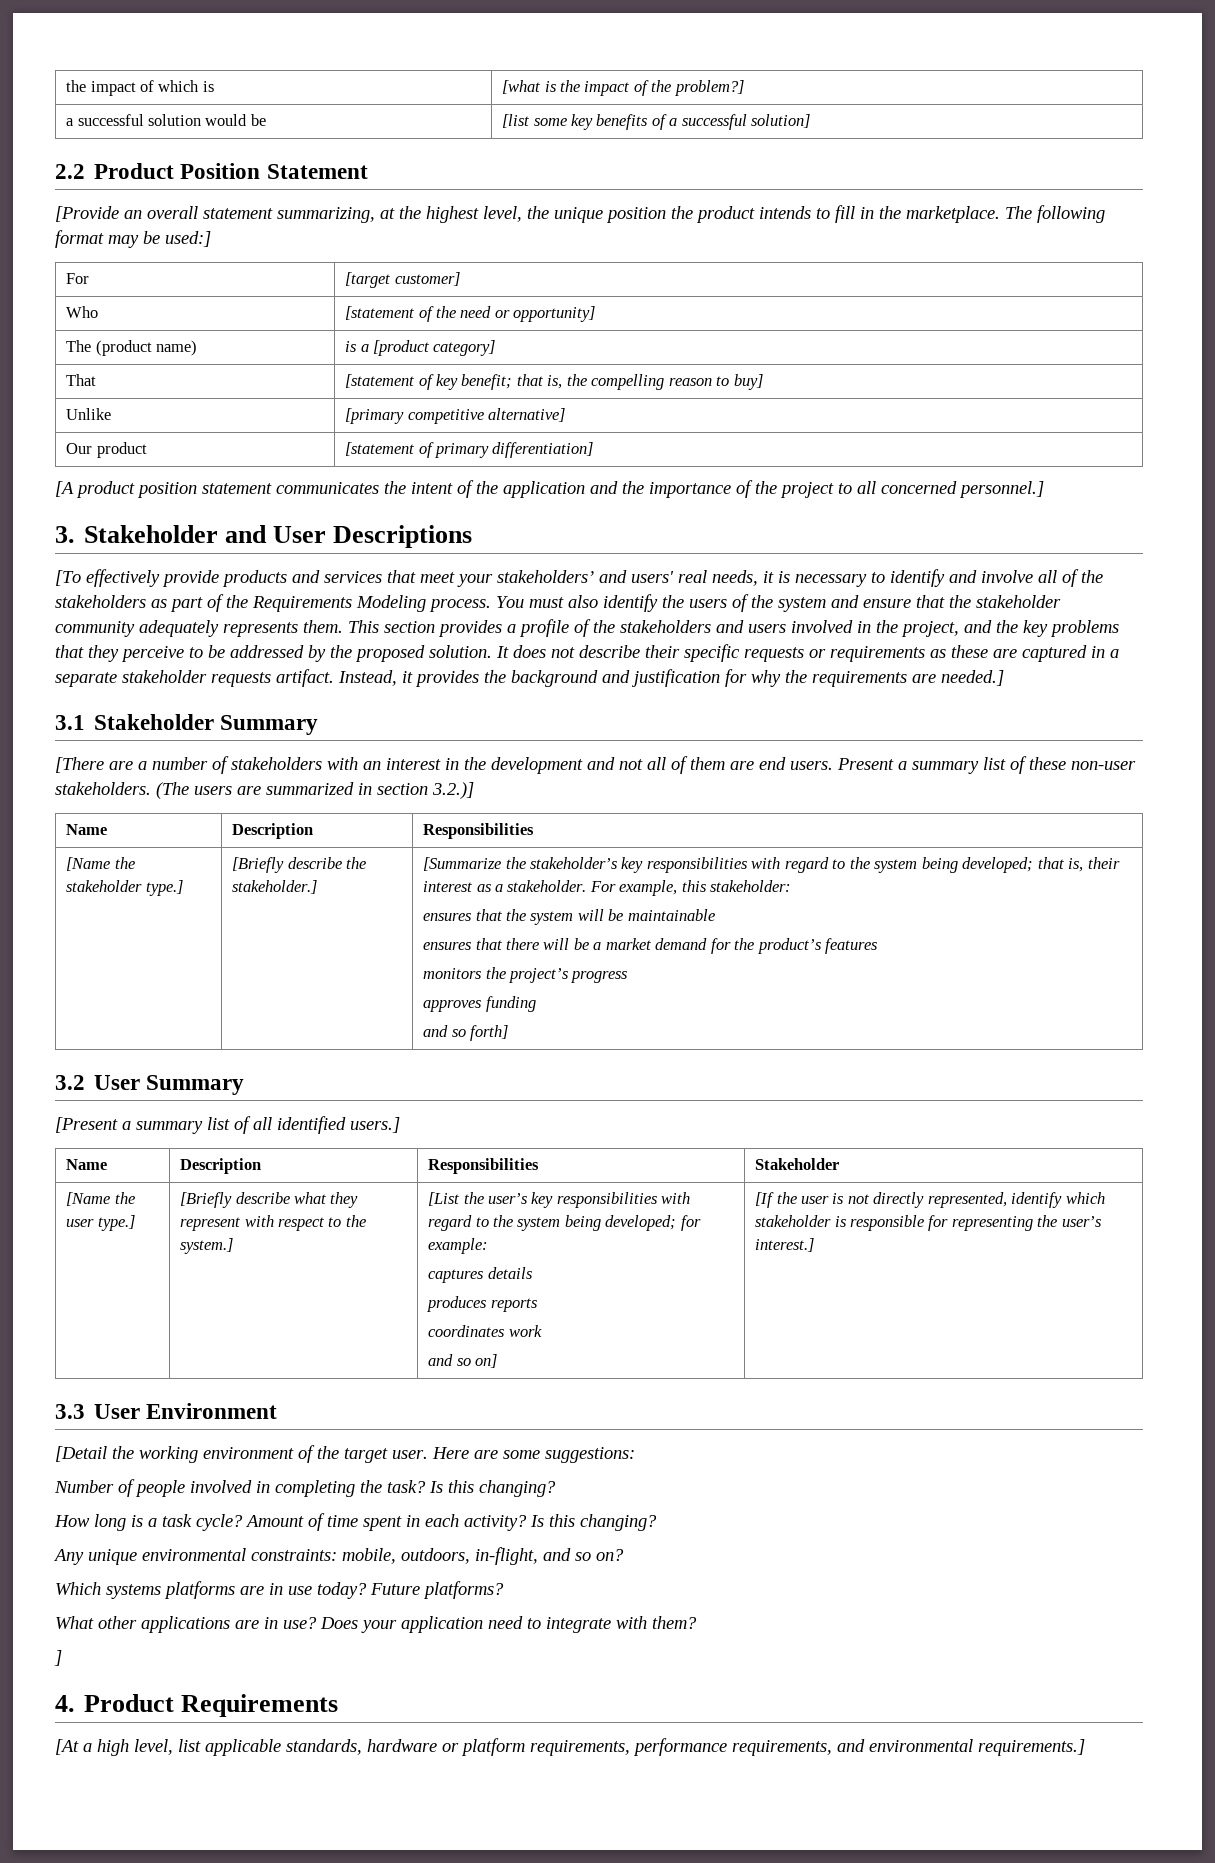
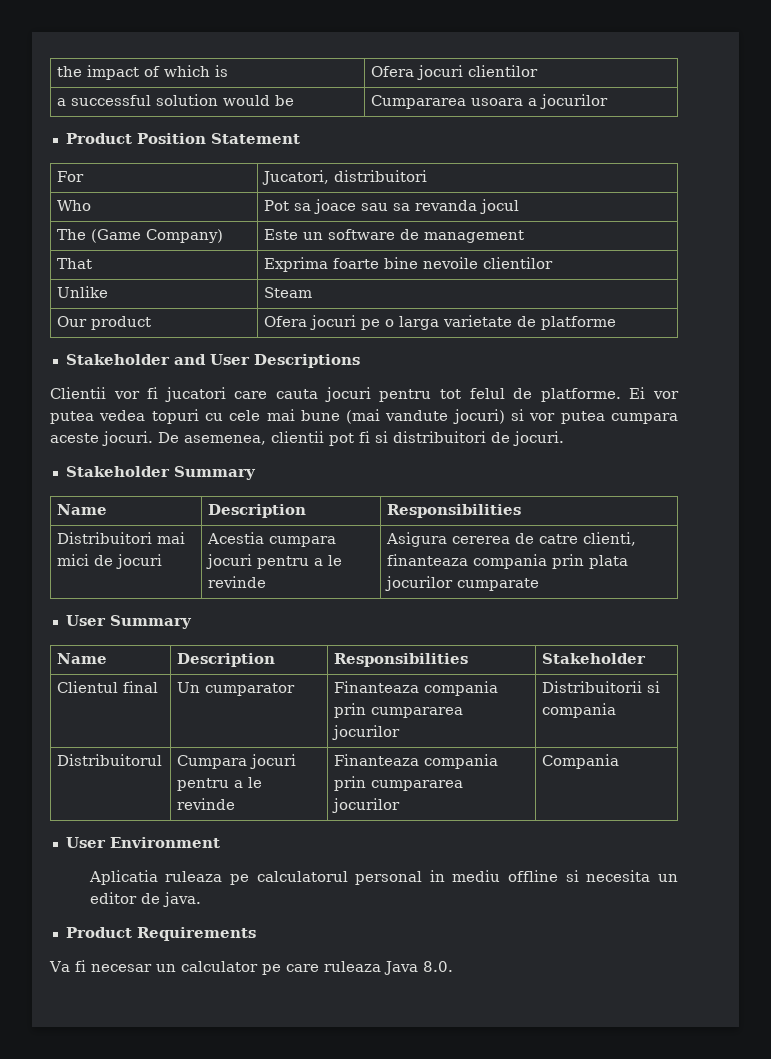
[502,80,744,96] [what is the impact of the problem?] -> [371,65,539,80] Ofera jocuri clientilor
[502,114,811,130] [55,163,368,179] [55,205,1105,223] [55,230,211,248] [list some key benefits of a successful solution] // 2.2 Product Position Statement // [Provide an overall statement summarizing, at the highest level, the unique position the product intends to fill in the marketplace. The following format may be used:] -> [371,94,609,109] [65,133,300,144] Cumpararea usoara a jocurilor // Product Position Statement
[345,272,460,288] [target customer] -> [262,170,428,185] Jucatori, distribuitori
[345,306,596,322] [66,340,198,356] [345,340,496,356] [66,374,97,386] [345,374,763,390] [66,408,112,420] [345,408,566,424] [66,442,147,458] [345,442,594,458] [55,480,1044,498] [55,525,473,548] [55,569,1103,587] [55,594,1061,612] [55,619,1119,637] [55,644,1119,662] [55,669,1004,687] [55,714,319,735] [55,756,1136,774] [55,782,474,799] [66,824,108,835] [232,823,314,839] [423,823,535,839] [66,857,135,871] [66,880,183,896] [232,857,367,873] [232,880,318,894] [423,857,1120,873] [423,880,792,896] [423,909,715,925] [423,938,878,954] [423,967,628,983] [423,996,536,1012] [423,1025,509,1041] [55,1075,245,1095] [55,1116,400,1134] [66,1159,108,1170] [180,1158,262,1174] [428,1158,540,1174] [755,1158,840,1170] [66,1192,135,1206] [66,1215,135,1231] [180,1192,359,1208] [180,1215,366,1231] [180,1238,234,1254] [428,1192,691,1208] [428,1215,701,1231] [428,1238,489,1254] [428,1267,532,1283] [427,1296,537,1312] [428,1325,542,1337] [428,1354,498,1368] [755,1192,1105,1208] [755,1215,1101,1231] [755,1238,815,1252] [55,1403,278,1419] [55,1445,635,1463] [54,1479,556,1497] [54,1513,657,1531] [53,1547,624,1565] [55,1581,504,1599] [55,1616,697,1633] [54,1650,62,1666] [55,1694,339,1717] [55,1738,1085,1756] [statement of the need or opportunity] // The (product name) | is a [product category] // That | [statement of key benefit; that is, the compelling reason to buy] // Unlike | [primary competitive alternative] // Our product | [statement of primary differentiation] // [A product position statement communicates the intent of the application and the importance of the project to all concerned personnel.] // 3. Stakeholder and User Descriptions // [To effectively provide products and services that meet your stakeholders’ and users' real needs, it is necessary to identify and involve all of the stakeholders as part of the Requirements Modeling process. You must also identify the users of the system and ensure that the stakeholder community adequately represents them. This section provides a profile of the stakeholders and users involved in the project, and the key problems that they perceive to be addressed by the proposed solution. It does not describe their specific requests or requirements as these are captured in a separate stakeholder requests artifact. Instead, it provides the background and justification for why the requirements are needed.] // 3.1 Stakeholder Summary // [There are a number of stakeholders with an interest in the development and not all of them are end users. Present a summary list of these non-user stakeholders. (The users are summarized in section 3.2.)] // Name | Description | Responsibilities // [Name the stakeholder type.] | [Briefly describe the stakeholder.] | [Summarize the stakeholder’s key responsibilities with regard to the system being developed; that is, their interest as a stakeholder. For example, this stakeholder: // ensures that the system will be maintainable // ensures that there will be a market demand for the product’s features // monitors the project’s progress // approves funding // and so forth] // 3.2 User Summary // [Present a summary list of all identified users.] // Name | Description | Responsibilities | Stakeholder // [Name the user type.] | [Briefly describe what they represent with respect to the system.] | [List the user’s key responsibilities with regard to the system being developed; for example: // captures details // produces reports // coordinates work // and so on] | [If the user is not directly represented, identify which stakeholder is responsible for representing the user’s interest.] // 3.3 User Environment // [Detail the working environment of the target user. Here are some suggestions: // Number of people involved in completing the task? Is this changing? // How long is a task cycle? Amount of time spent in each activity? Is this changing? // Any unique environmental constraints: mobile, outdoors, in-flight, and so on? // Which systems platforms are in use today? Future platforms? // What other applications are in use? Does your application need to integrate with them? // ] // 4. Product Requirements // [At a high level, list applicable standards, hardware or platform requirements, performance requirements, and environmental requirements.] -> [264,199,520,214] [57,229,224,243] [264,229,525,243] [57,258,93,269] [264,257,554,272] [57,286,109,298] [264,287,313,298] [57,316,152,330] [264,315,617,330] [65,354,360,368] [50,387,680,402] [50,409,679,424] [50,431,564,446] [65,466,256,480] [57,504,108,515] [208,504,307,518] [387,504,522,518] [57,532,186,544] [57,554,163,569] [207,532,337,547] [206,554,343,569] [208,576,267,588] [386,532,637,547] [387,554,629,569] [385,576,540,591] [65,615,192,629] [57,653,108,664] [177,653,276,667] [334,653,469,667] [542,653,647,664] [57,681,159,693] [177,682,296,696] [334,681,499,696] [334,703,464,718] [332,725,401,740] [542,681,661,693] [542,703,617,718] [57,754,163,766] [177,754,297,769] [177,777,263,791] [177,798,236,810] [334,754,499,769] [334,776,464,791] [332,798,401,813] [542,754,620,769] [65,837,220,848] [88,870,678,885] [89,892,201,907] [65,927,256,941] [49,960,453,975] Pot sa joace sau sa revanda jocul // The (Game Company) | Este un software de management // That | Exprima foarte bine nevoile clientilor // Unlike | Steam // Our product | Ofera jocuri pe o larga varietate de platforme // Stakeholder and User Descriptions // Clientii vor fi jucatori care cauta jocuri pentru tot felul de platforme. Ei vor putea vedea topuri cu cele mai bune (mai vandute jocuri) si vor putea cumpara aceste jocuri. De asemenea, clientii pot fi si distribuitori de jocuri. // Stakeholder Summary // Name | Description | Responsibilities // Distribuitori mai mici de jocuri | Acestia cumpara jocuri pentru a le revinde | Asigura cererea de catre clienti, finanteaza compania prin plata jocurilor cumparate // User Summary // Name | Description | Responsibilities | Stakeholder // Clientul final | Un cumparator | Finanteaza compania prin cumpararea jocurilor | Distribuitorii si compania // Distribuitorul | Cumpara jocuri pentru a le revinde | Finanteaza compania prin cumpararea jocurilor | Compania // User Environment // Aplicatia ruleaza pe calculatorul personal in mediu offline si necesita un editor de java. // Product Requirements // Va fi necesar un calculator pe care ruleaza Java 8.0.

